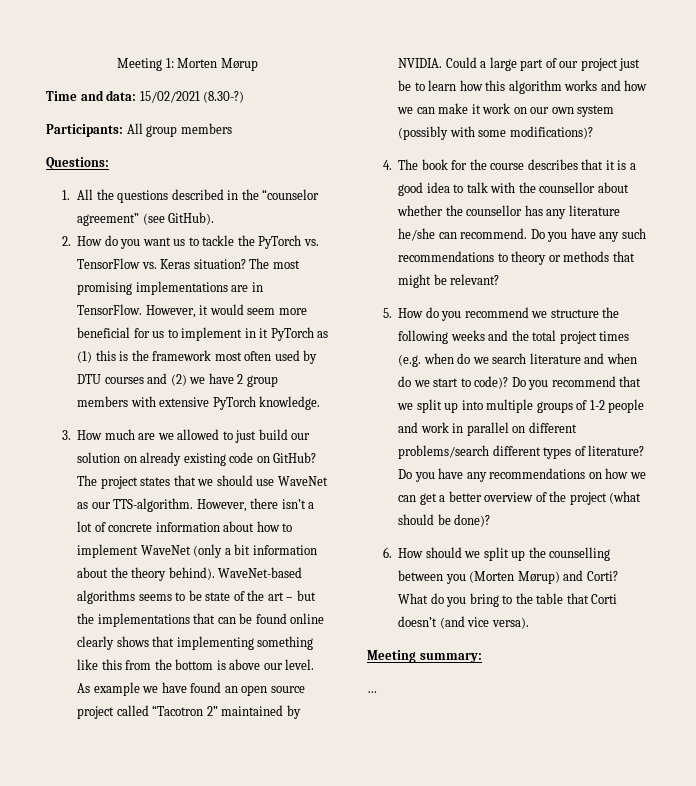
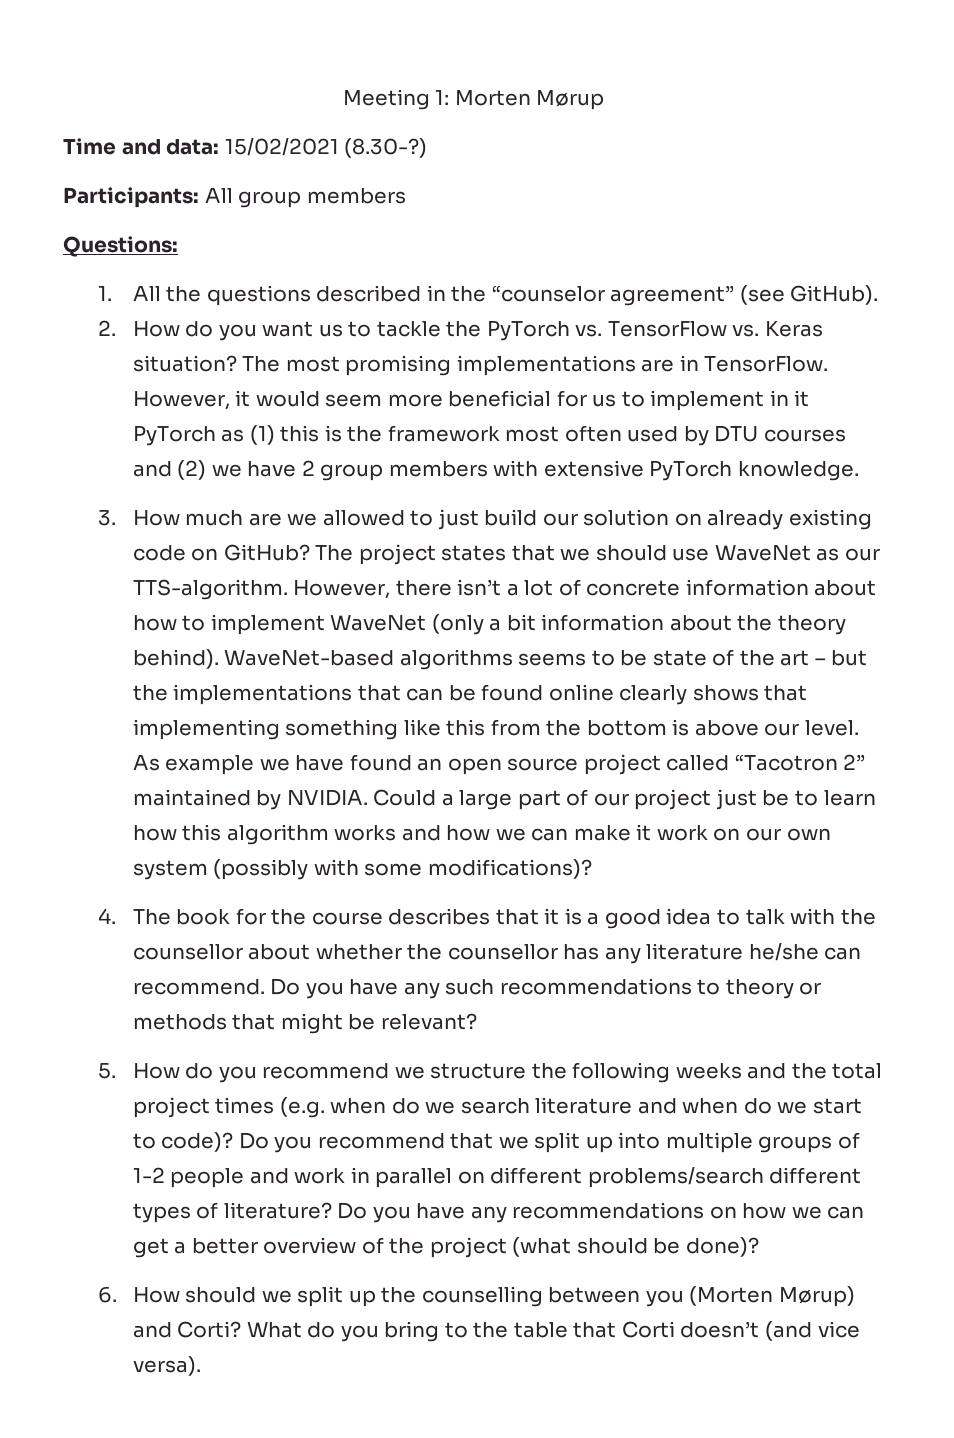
[367,650,482,663] [367,691,377,693] // Meeting summary: // … -> (201, 1366) none

